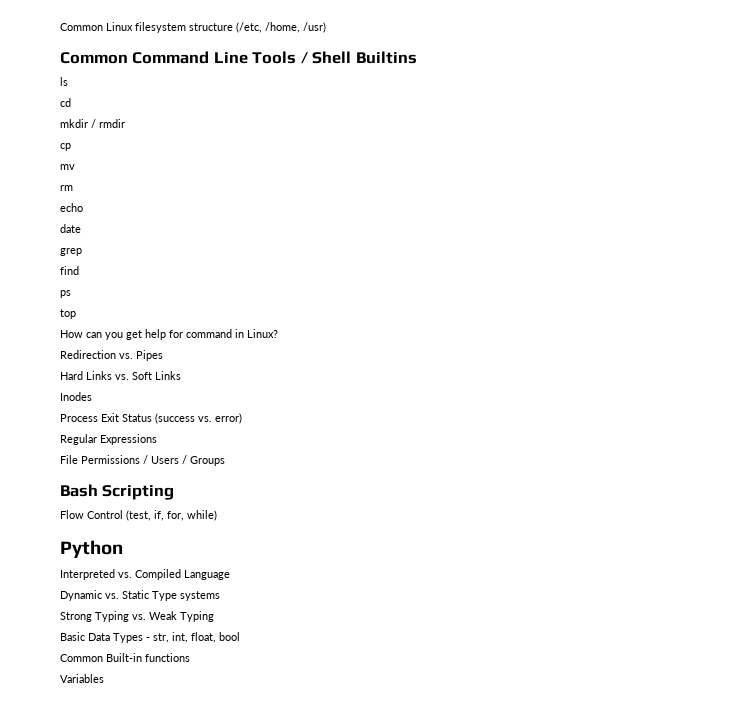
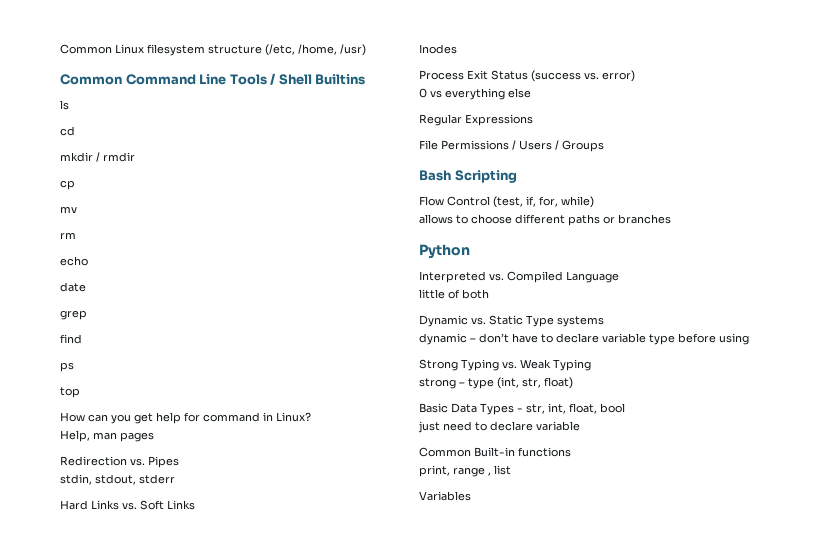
(278, 333) none -> [60,430,154,442] // Help, man pages
(163, 355) none -> [60,474,175,485] // stdin, stdout, stderr
(242, 418) none -> [419,88,531,100] // 0 vs everything else
(217, 515) none -> [419,214,671,226] // allows to choose different paths or branches
(230, 575) none -> [419,289,489,299] // little of both
(220, 596) none -> [419,333,749,345] // dynamic – don’t have to declare variable type before using
(214, 616) none -> [419,377,573,389] // strong – type (int, str, float)
(240, 636) none -> [418,421,580,433] // just need to declare variable
(190, 657) none -> [419,465,511,477] // print, range , list

